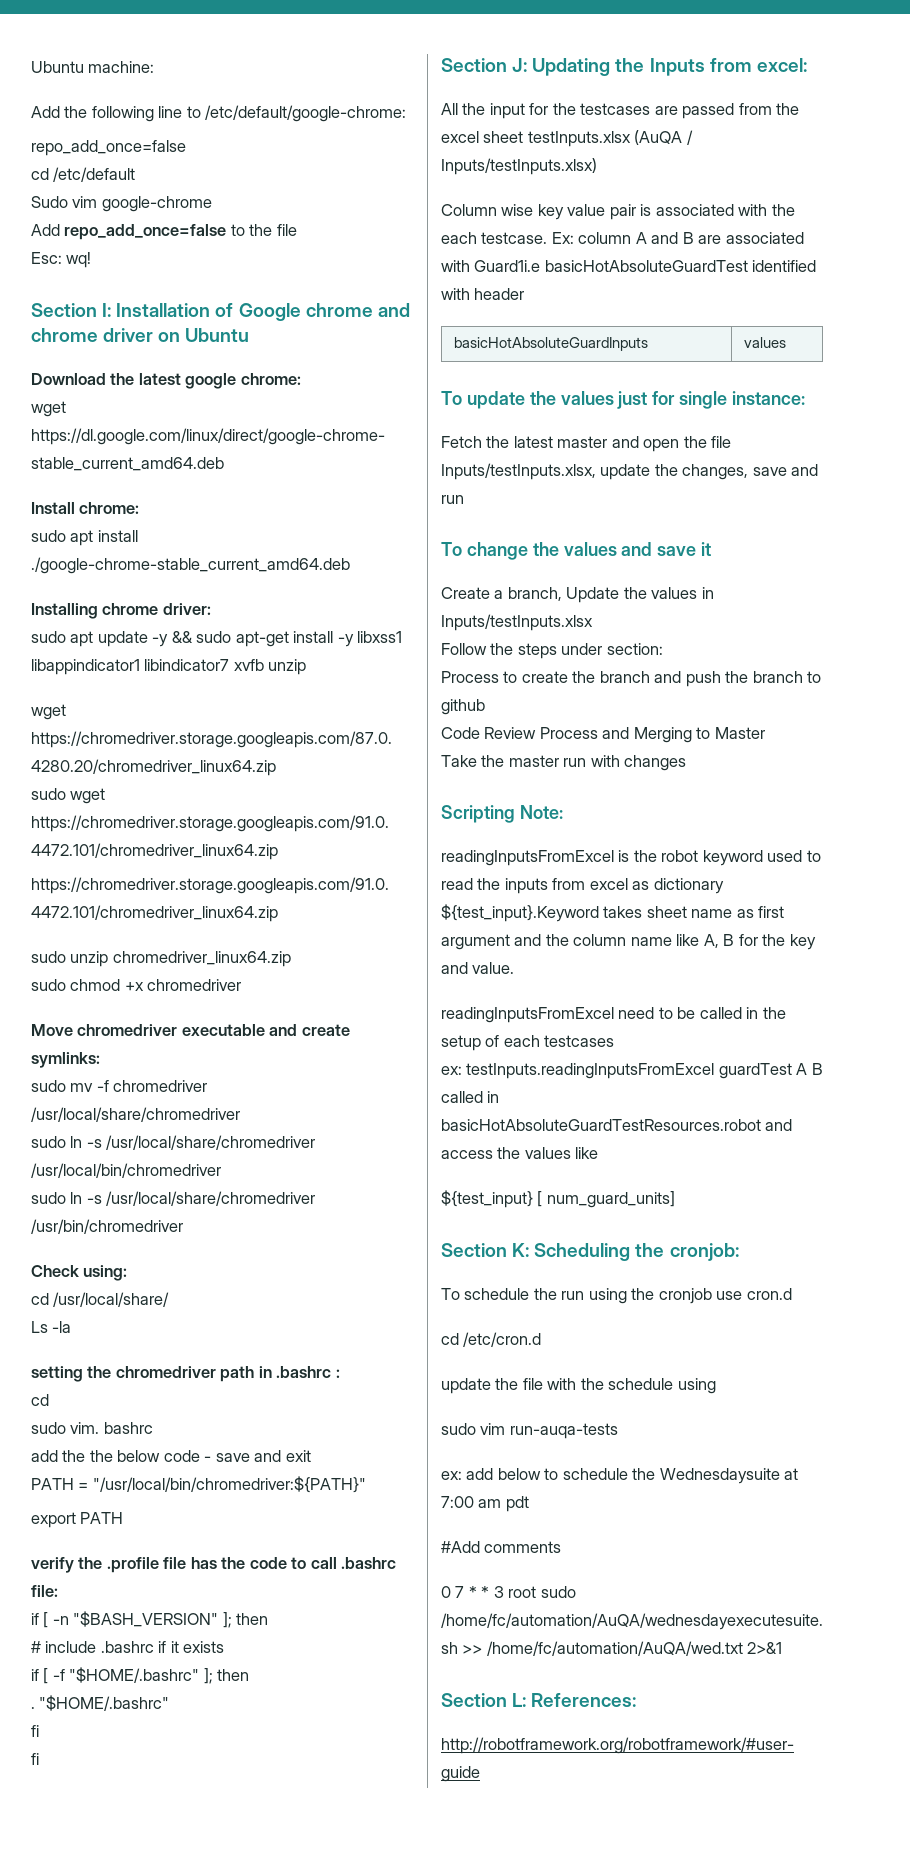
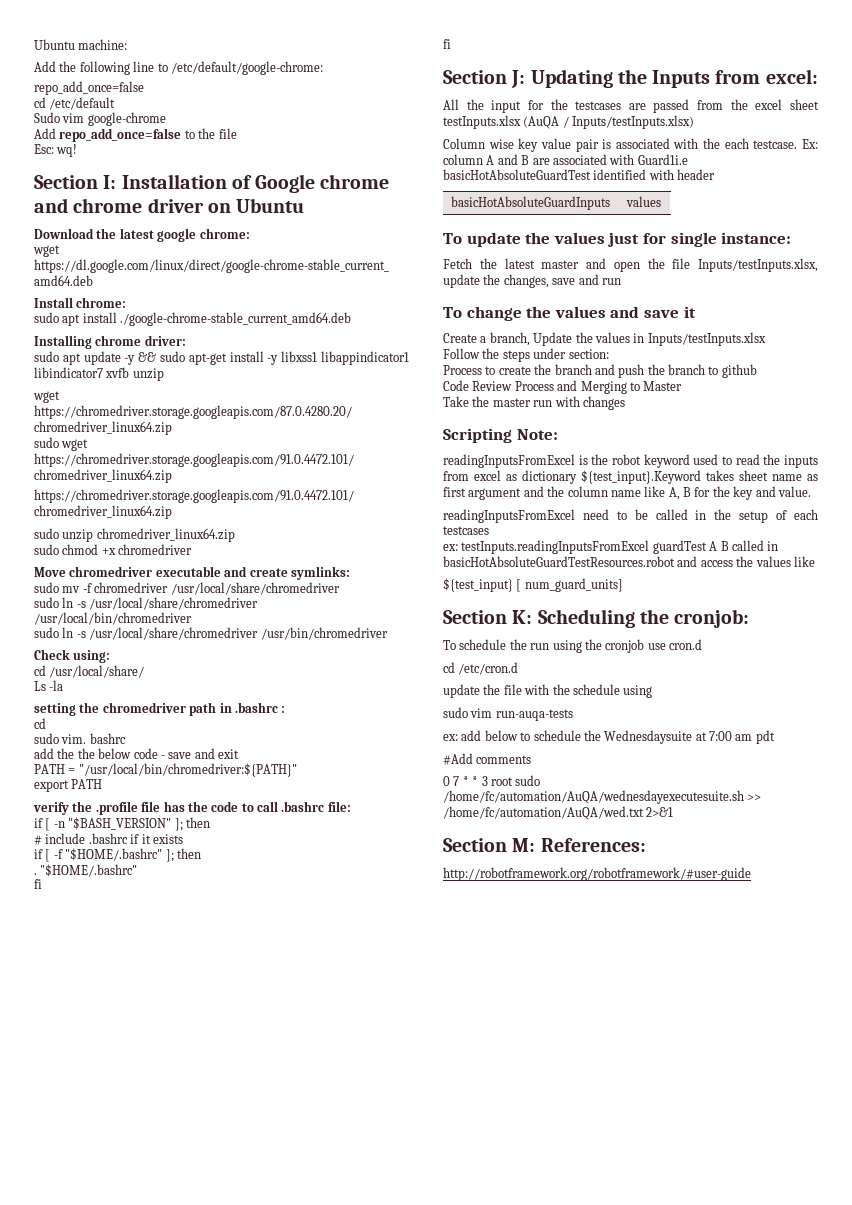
[512,1693,527,1707] L: -> [512,838,536,852] M:

